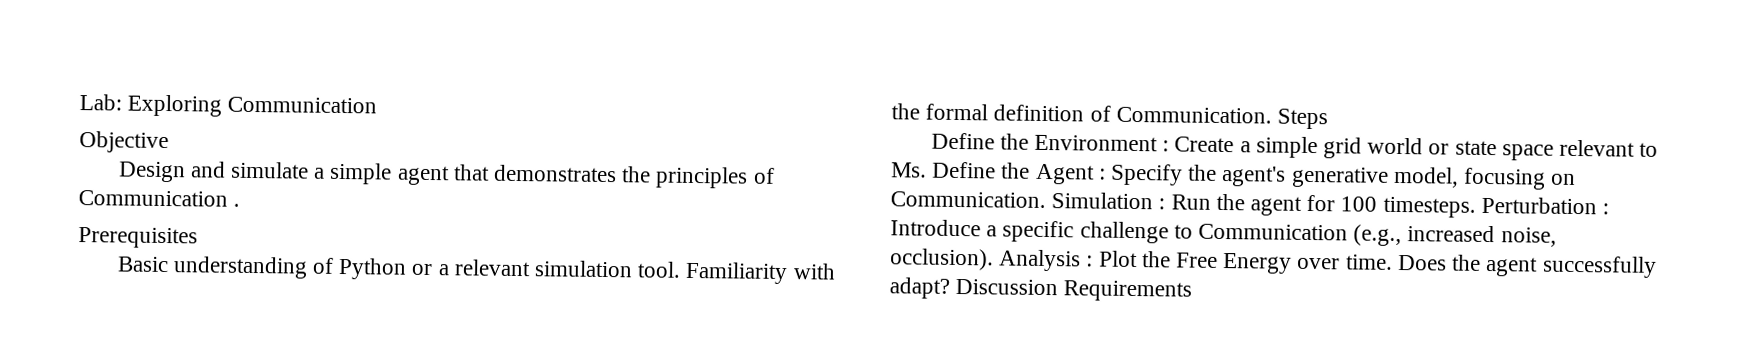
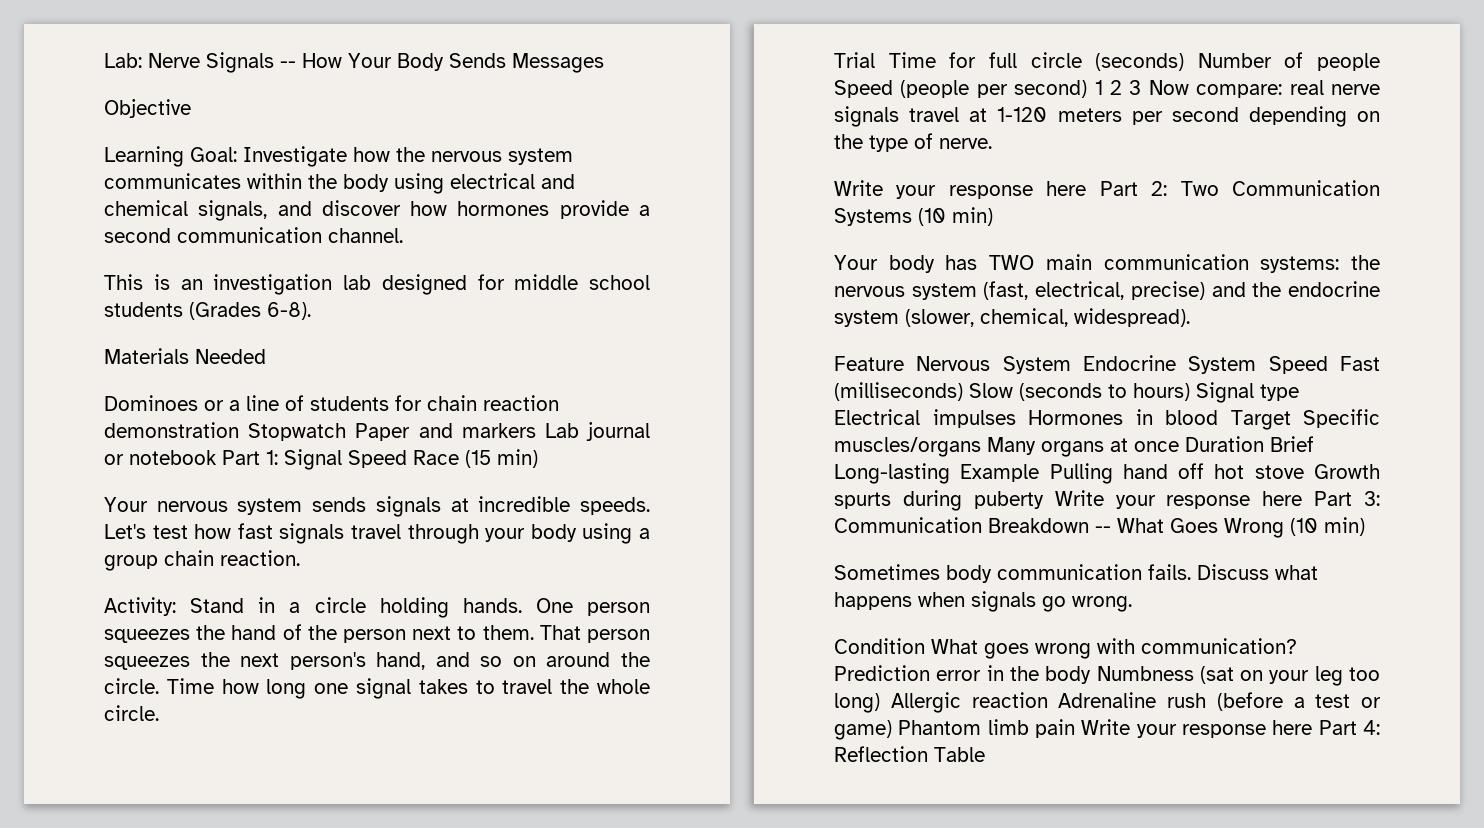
[127,94,378,117] [79,131,169,154] [117,161,775,189] [78,190,241,207] [78,227,198,249] [116,256,836,285] [891,103,1329,130] [930,132,1659,161] [891,161,1577,190] [890,191,1610,218] [890,219,1557,247] [890,248,1657,278] [889,277,1193,302] Exploring Communication // Objective // Design and simulate a simple agent that demonstrates the principles of Communication . // Prerequisites // Basic understanding of Python or a relevant simulation tool. Familiarity with the formal definition of Communication. Steps // Define the Environment : Create a simple grid world or state space relevant to Ms. Define the Agent : Specify the agent's generative model, focusing on Communication. Simulation : Run the agent for 100 timesteps. Perturbation : Introduce a specific challenge to Communication (e.g., increased noise, occlusion). Analysis : Plot the Free Energy over time. Does the agent successfully adapt? Discussion Requirements -> [148,52,604,73] [104,99,191,118] [104,146,573,167] [104,173,575,194] [104,200,650,221] [104,227,403,243] [104,274,650,295] [104,302,311,320] [104,348,266,364] [104,395,559,411] [104,422,650,441] [104,449,538,470] [104,496,650,517] [104,523,651,544] [104,550,300,571] [104,597,650,618] [104,624,650,643] [104,652,650,670] [104,678,650,699] [104,705,159,721] [834,52,1380,71] [834,80,1380,98] [834,106,1380,127] [834,133,992,152] [834,180,1380,199] [834,207,993,226] [834,254,1380,273] [834,281,1380,300] [834,308,1190,327] [834,355,1380,374] [834,382,1299,403] [834,409,1380,430] [834,436,1314,457] [834,463,1380,484] [834,490,1380,511] [834,517,1365,538] [834,564,1318,583] [834,591,1132,612] [834,638,1297,659] [834,665,1380,686] [834,692,1381,713] [834,719,1380,740] [834,746,985,762] Nerve Signals -- How Your Body Sends Messages // Objective // Learning Goal: Investigate how the nervous system communicates within the body using electrical and chemical signals, and discover how hormones provide a second communication channel. // This is an investigation lab designed for middle school students (Grades 6-8). // Materials Needed // Dominoes or a line of students for chain reaction demonstration Stopwatch Paper and markers Lab journal or notebook Part 1: Signal Speed Race (15 min) // Your nervous system sends signals at incredible speeds. Let's test how fast signals travel through your body using a group chain reaction. // Activity: Stand in a circle holding hands. One person squeezes the hand of the person next to them. That person squeezes the next person's hand, and so on around the circle. Time how long one signal takes to travel the whole circle. // Trial Time for full circle (seconds) Number of people Speed (people per second) 1 2 3 Now compare: real nerve signals travel at 1-120 meters per second depending on the type of nerve. // Write your response here Part 2: Two Communication Systems (10 min) // Your body has TWO main communication systems: the nervous system (fast, electrical, precise) and the endocrine system (slower, chemical, widespread). // Feature Nervous System Endocrine System Speed Fast (milliseconds) Slow (seconds to hours) Signal type Electrical impulses Hormones in blood Target Specific muscles/organs Many organs at once Duration Brief Long-lasting Example Pulling hand off hot stove Growth spurts during puberty Write your response here Part 3: Communication Breakdown -- What Goes Wrong (10 min) // Sometimes body communication fails. Discuss what happens when signals go wrong. // Condition What goes wrong with communication? Prediction error in the body Numbness (sat on your leg too long) Allergic reaction Adrenaline rush (before a test or game) Phantom limb pain Write your response here Part 4: Reflection Table

